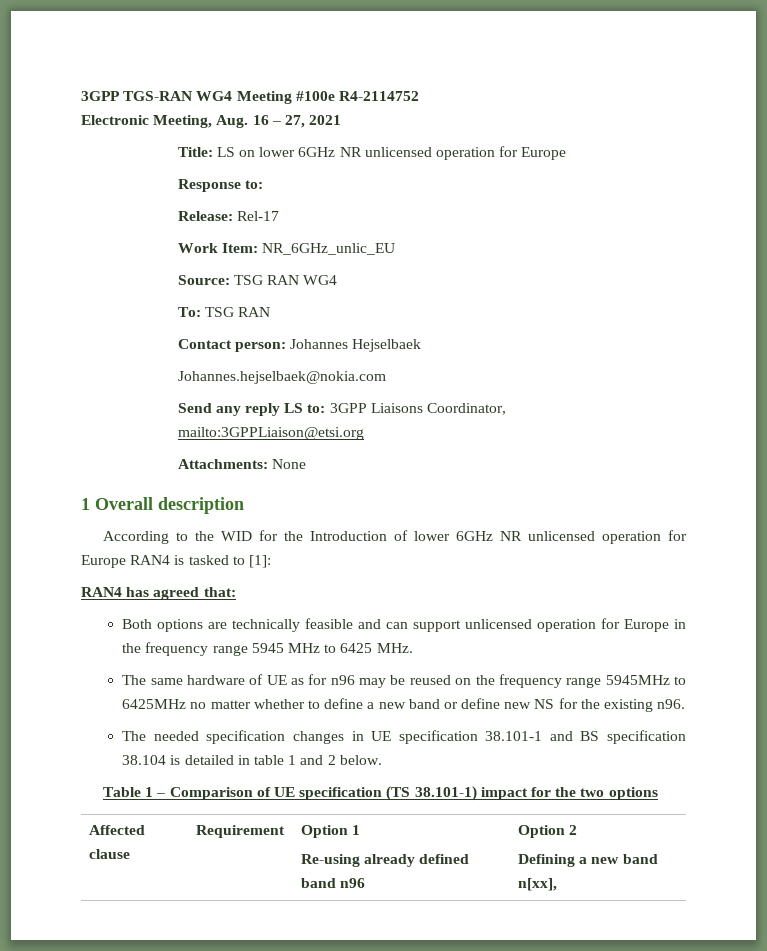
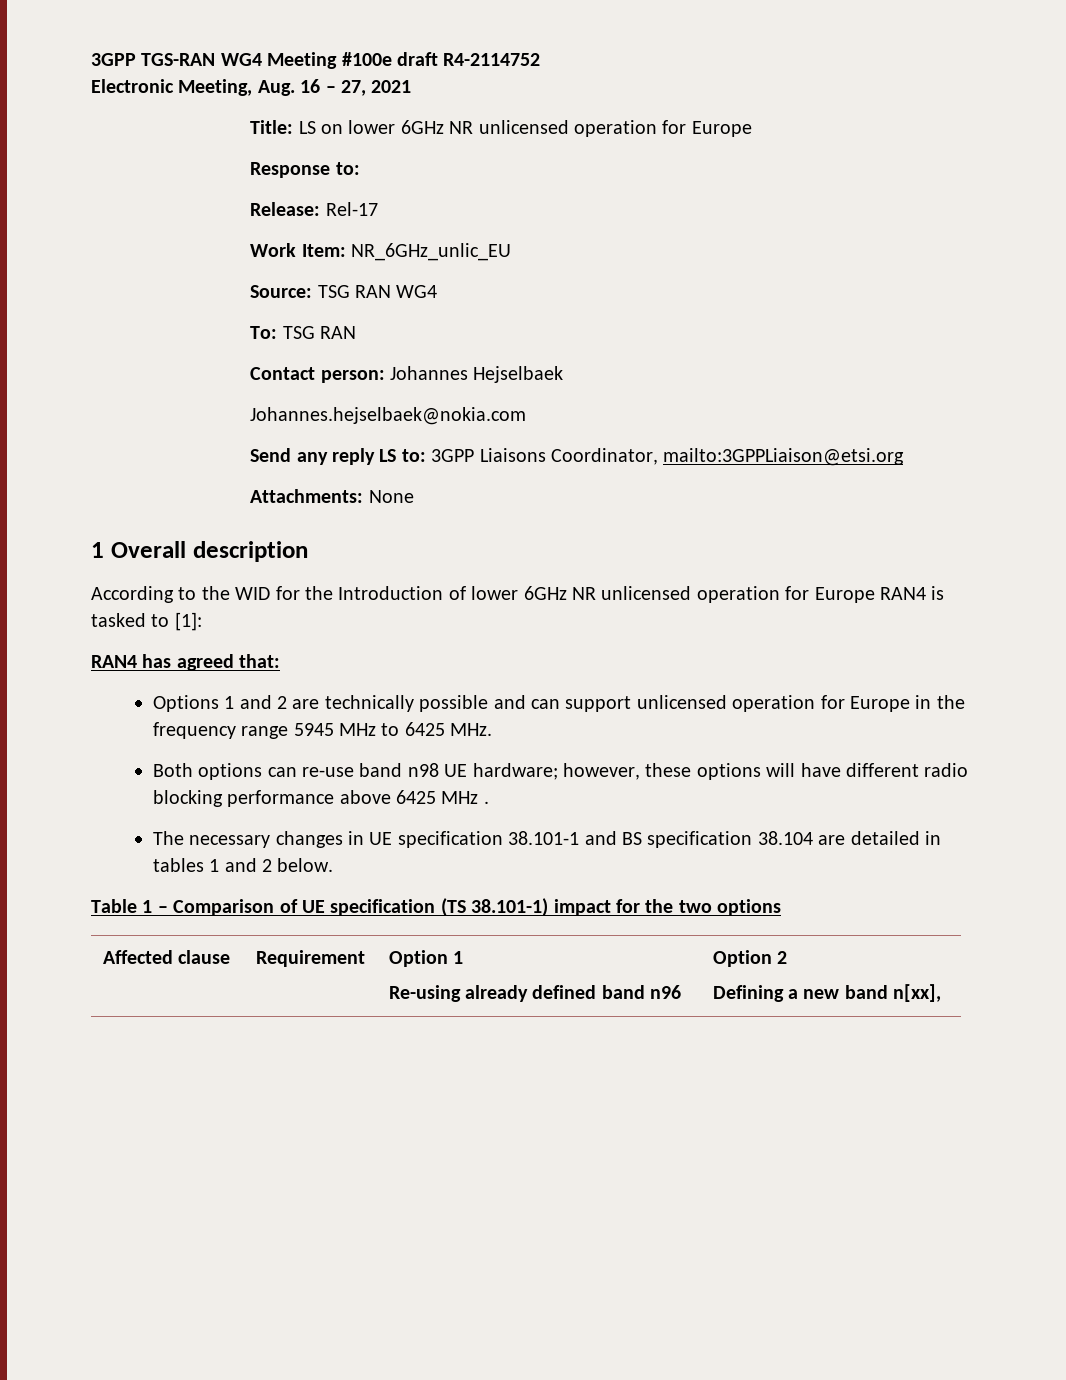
(335, 96) none -> [397,52,438,66] draft
[122,619,204,632] Both options -> [152,695,288,712] Options 1 and 2
[305,618,354,629] feasible -> [419,695,489,712] possible
[122,674,686,688] [122,698,686,712] [122,730,286,744] The same hardware of UE as for n96 may be reused on the frequency range 5945MHz to 6425MHz no matter whether to define a new band or define new NS for the existing n96. // The needed specification -> [152,763,969,780] [152,790,489,807] [152,831,271,848] Both options can re-use band n98 UE hardware; however, these options will have different radio blocking performance above 6425 MHz . // The necessary
[170,755,181,765] is -> [818,835,846,845] are
[253,755,284,765] table -> [152,858,204,872] tables

